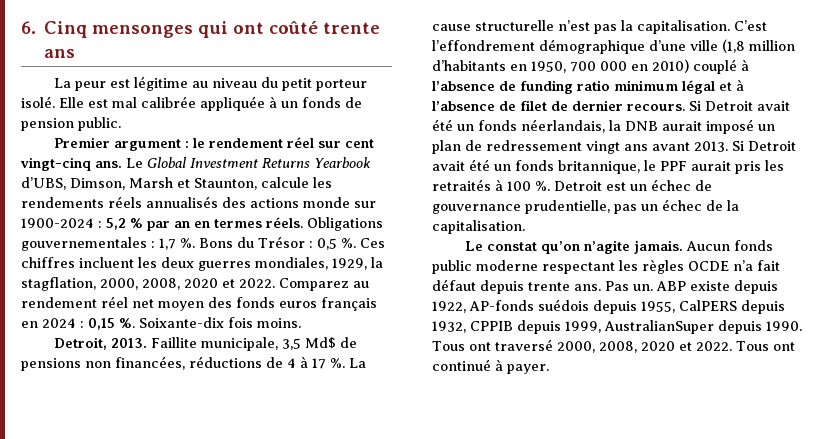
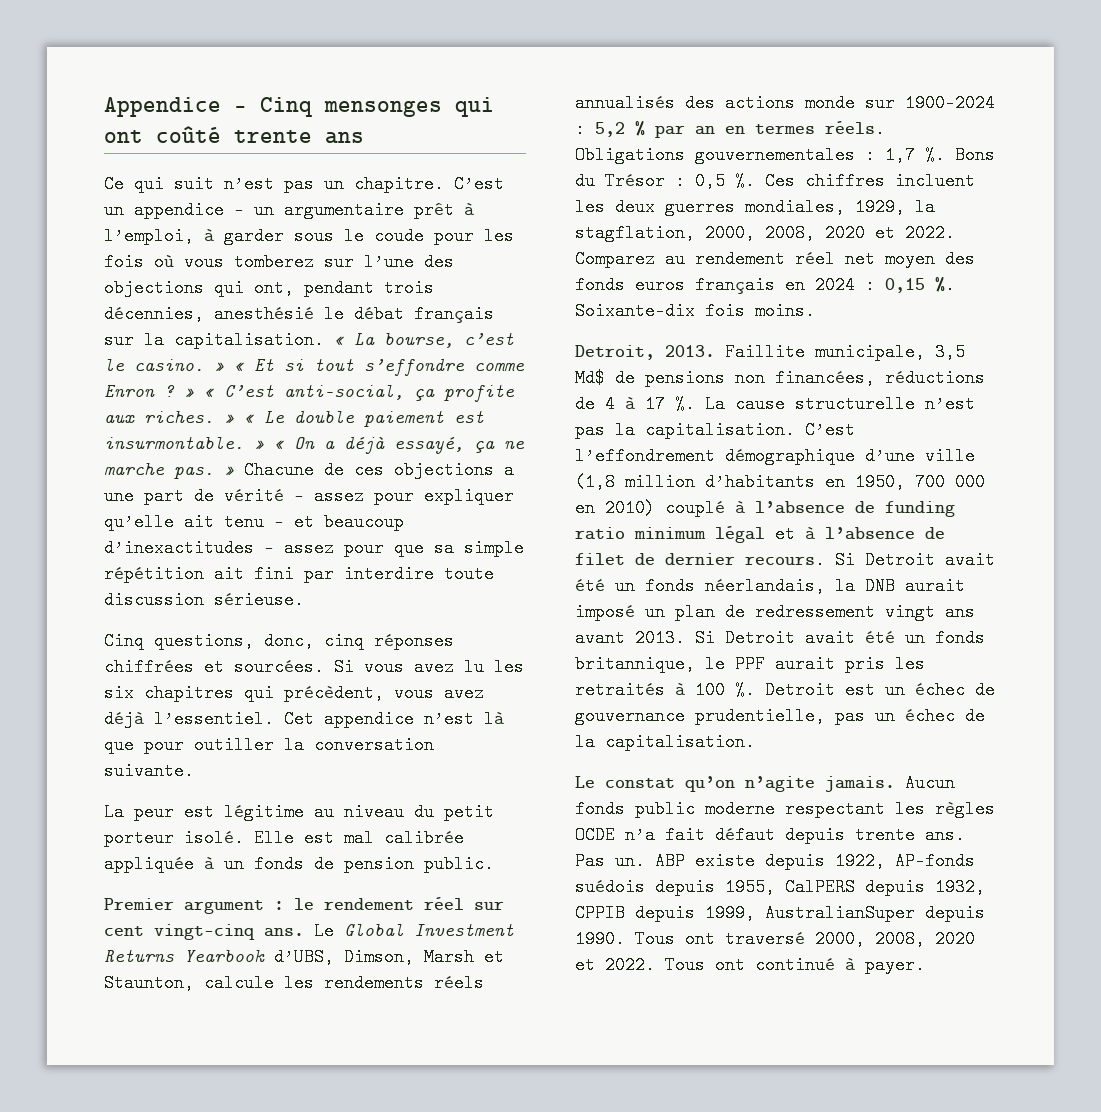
[21,21,36,34] 6. -> [104,97,247,117] Appendice —
(75, 53) none -> [104,175,504,193] [104,201,474,219] [104,227,514,245] [104,253,454,271] [104,279,434,297] [104,305,494,323] [104,331,514,349] [104,358,525,376] [104,384,515,402] [104,410,484,427] [104,436,525,454] [104,461,514,479] [104,487,514,505] [104,513,404,531] [104,539,524,557] [104,565,494,583] [104,591,304,609] [104,632,454,650] [104,658,524,676] [104,684,484,702] [104,710,504,728] [104,736,434,754] [104,762,194,780] // Ce qui suit n’est pas un chapitre. C’est un appendice — un argumentaire prêt à l’emploi, à garder sous le coude pour les fois où vous tomberez sur l’une des objections qui ont, pendant trois décennies, anesthésié le débat français sur la capitalisation. « La bourse, c’est le casino. » « Et si tout s’effondre comme Enron ? » « C’est anti-social, ça profite aux riches. » « Le double paiement est insurmontable. » « On a déjà essayé, ça ne marche pas. » Chacune de ces objections a une part de vérité — assez pour expliquer qu’elle ait tenu — et beaucoup d’inexactitudes — assez pour que sa simple répétition ait fini par interdire toute discussion sérieuse. // Cinq questions, donc, cinq réponses chiffrées et sourcées. Si vous avez lu les six chapitres qui précèdent, vous avez déjà l’essentiel. Cet appendice n’est là que pour outiller la conversation suivante.

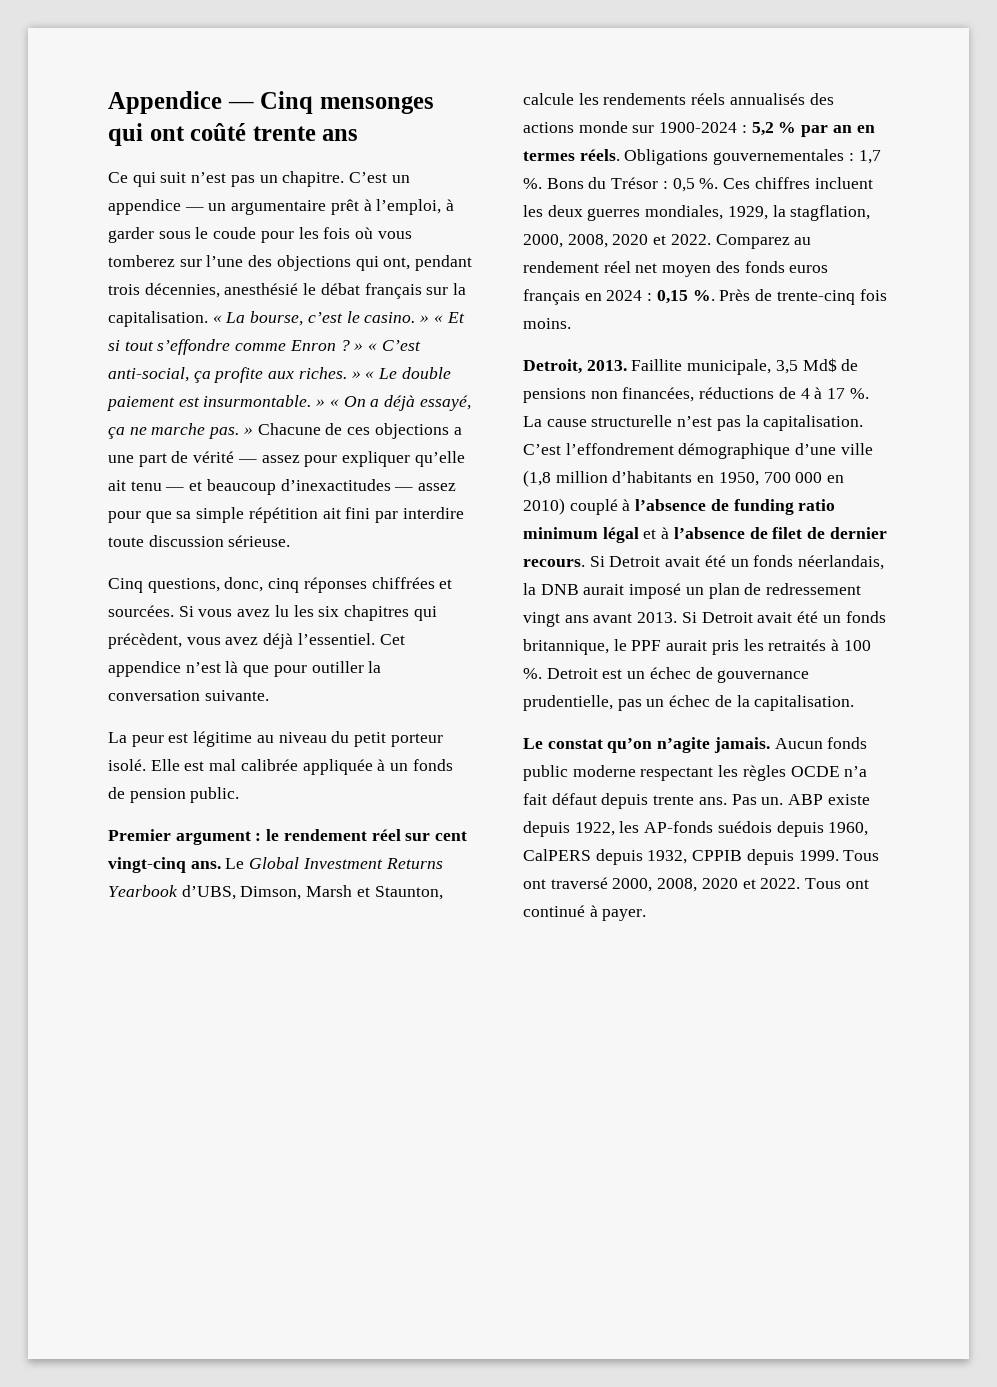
[575,302,695,320] Soixante-dix -> [719,289,855,305] Près de trente-cinq
(885, 861) none -> [619,821,640,833] les
[725,878,775,896] 1955, -> [828,822,869,836] 1960,
[705,904,985,922] [575,930,625,948] 1999, AustralianSuper depuis 1990. -> [798,850,839,861] 1999.

